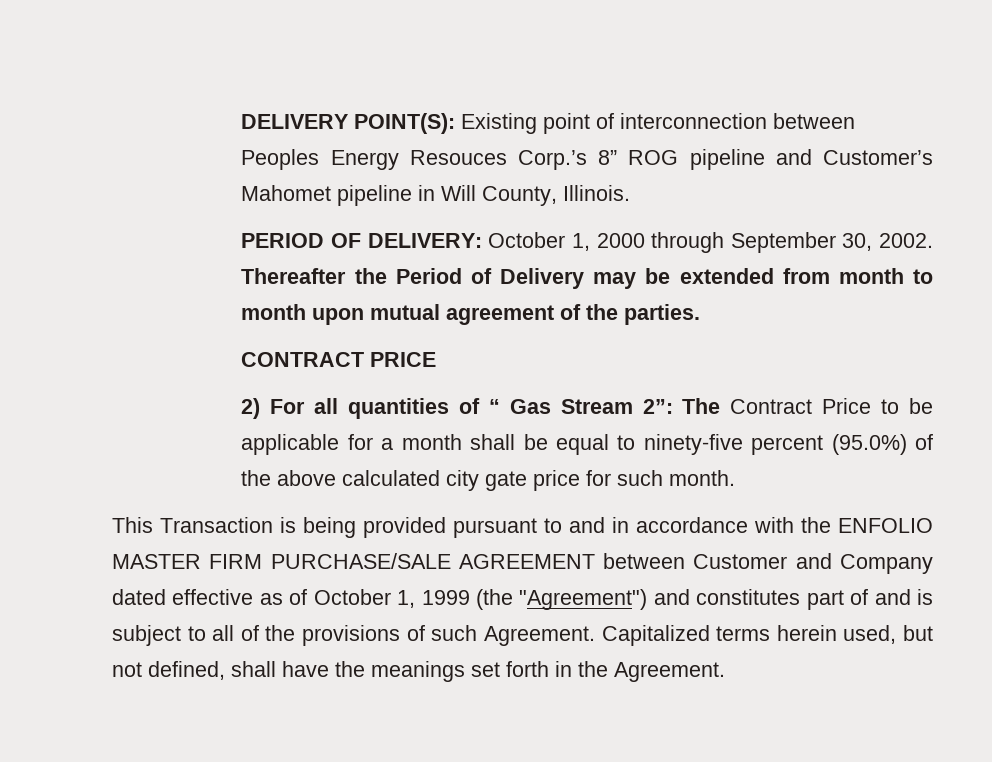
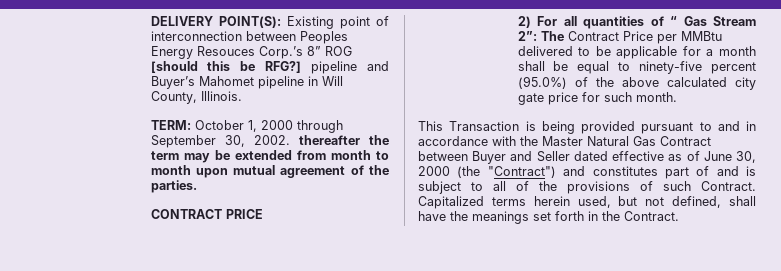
(679, 157) none -> [150,61,302,73] [should this be RFG?]
[822,150,933,165] Customer’s -> [150,76,195,89] Buyer’s
[241,233,482,248] PERIOD OF DELIVERY: -> [150,120,191,130] TERM:
[241,268,585,289] Thereafter the Period of Delivery -> [298,135,390,145] [150,151,179,160] thereafter the term
(872, 406) none -> [656,31,722,44] [517,46,573,56] per MMBtu delivered
[838,518,933,533] [112,553,934,574] [112,589,648,610] ENFOLIO MASTER FIRM PURCHASE/SALE AGREEMENT between Customer and Company dated effective as of October 1, 1999 (the "Agreement") -> [542,136,711,146] [418,151,756,164] [418,166,556,178] Master Natural Gas Contract between Buyer and Seller dated effective as of June 30, 2000 (the "Contract")
[483,626,595,646] Agreement. -> [701,181,756,191] Contract.
[614,662,725,682] Agreement. -> [624,211,679,221] Contract.

